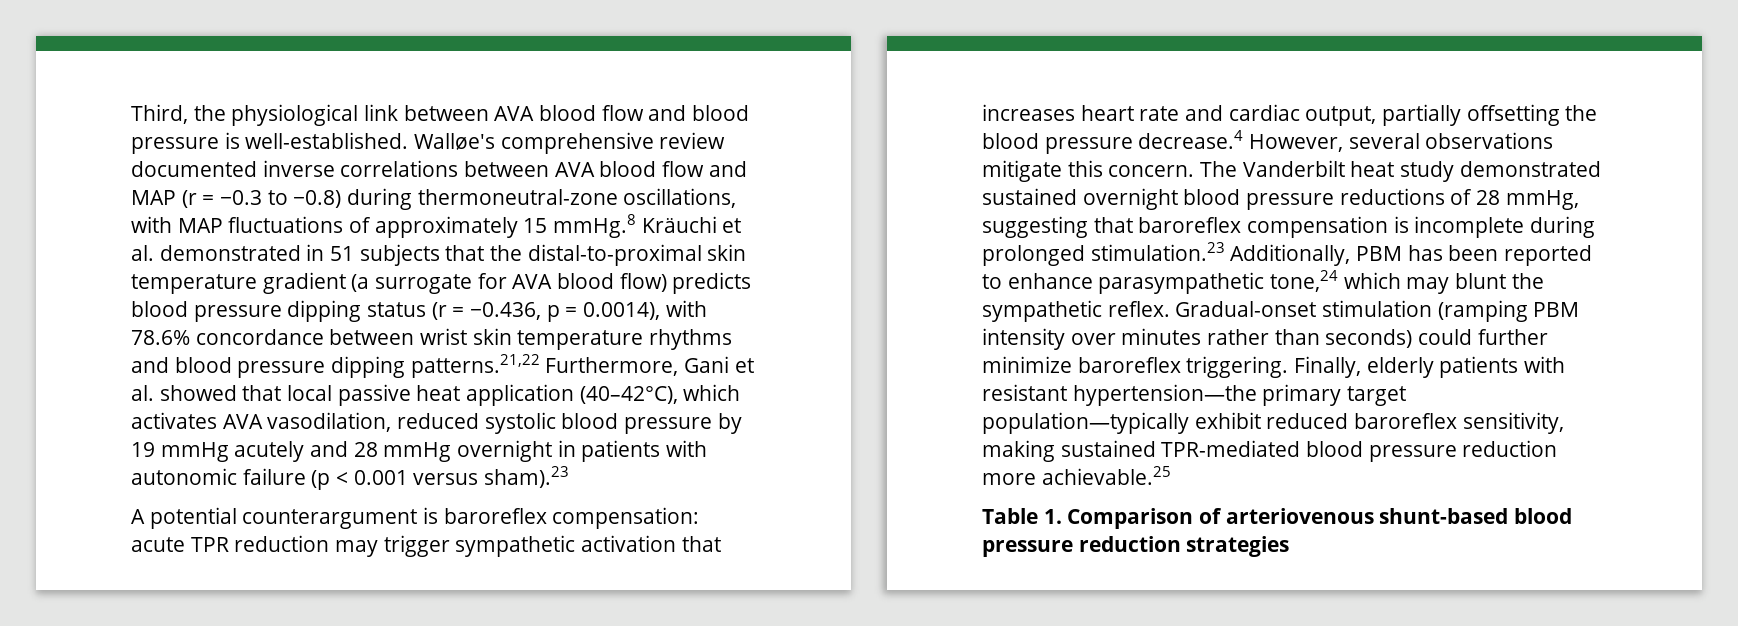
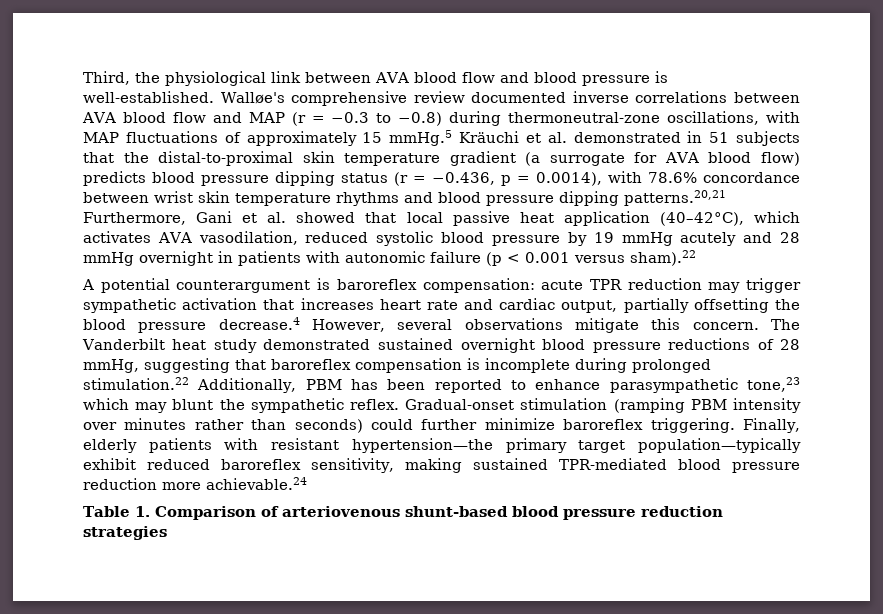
[553,214,637,238] mmHg.8 -> [389,130,453,146] mmHg.5
[410,354,540,378] patterns.21,22 -> [624,190,726,206] patterns.20,21
[484,466,570,488] sham).23 -> [630,250,696,266] sham).22
[1090,242,1225,261] stimulation.23 -> [83,377,189,390] stimulation.22
[1270,270,1339,292] tone,24 -> [747,377,801,392] tone,23
[1041,466,1171,485] achievable.25 -> [206,477,307,490] achievable.24

